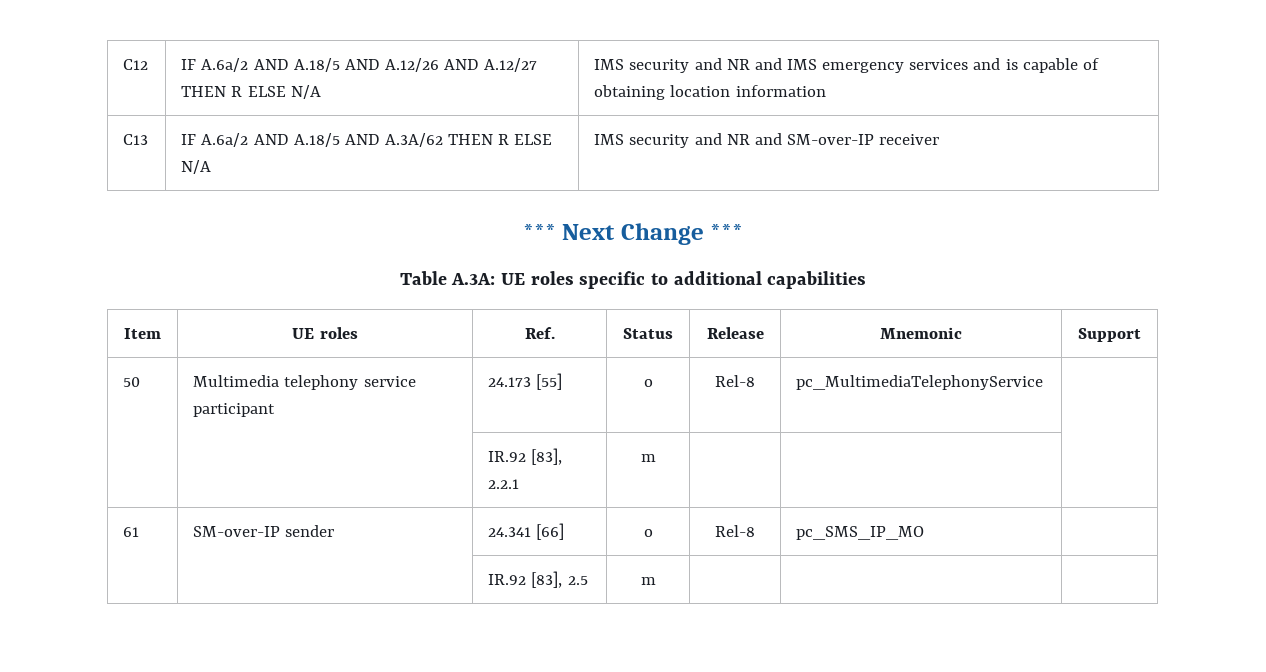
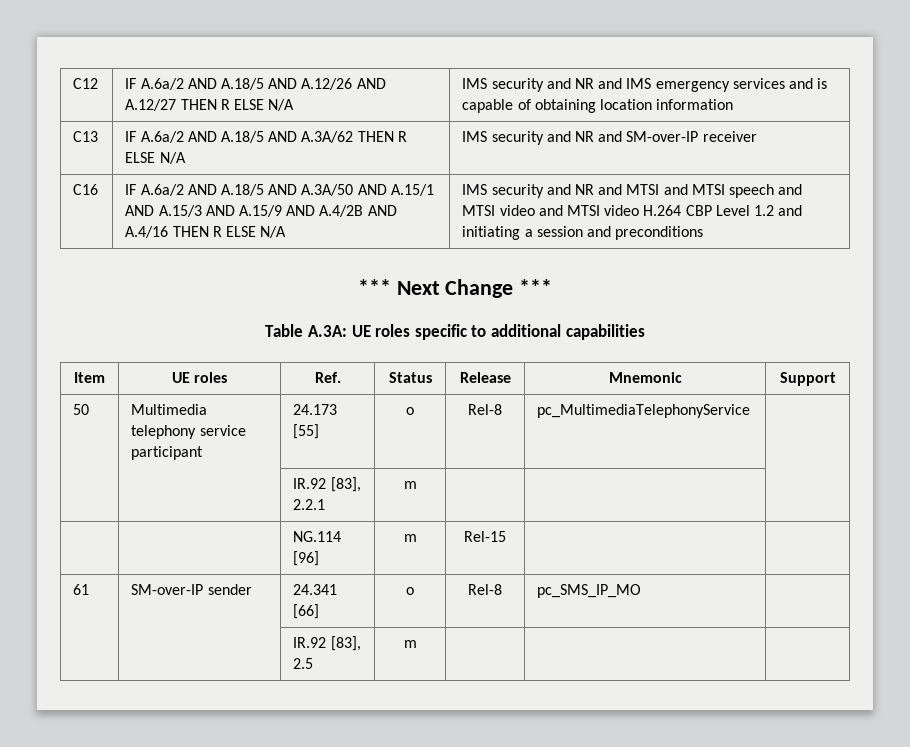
(940, 139) none -> [73,184,99,195] [125,184,434,196] [125,205,397,217] [125,226,287,238] [462,184,803,198] [462,205,803,216] [462,226,704,240] // C16 | IF A.6a/2 AND A.18/5 AND A.3A/50 AND A.15/1 AND A.15/3 AND A.15/9 AND A.4/2B AND A.4/16 THEN R ELSE N/A | IMS security and NR and MTSI and MTSI speech and MTSI video and MTSI video H.264 CBP Level 1.2 and initiating a session and preconditions
(656, 458) none -> [293,531,342,542] [293,551,320,566] [403,534,417,542] [463,531,506,542] // | | NG.114 [96] | m | Rel-15 | |

